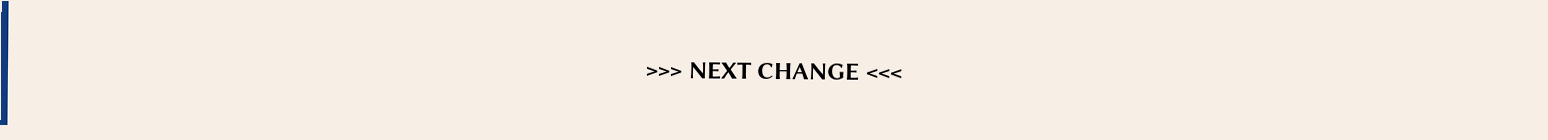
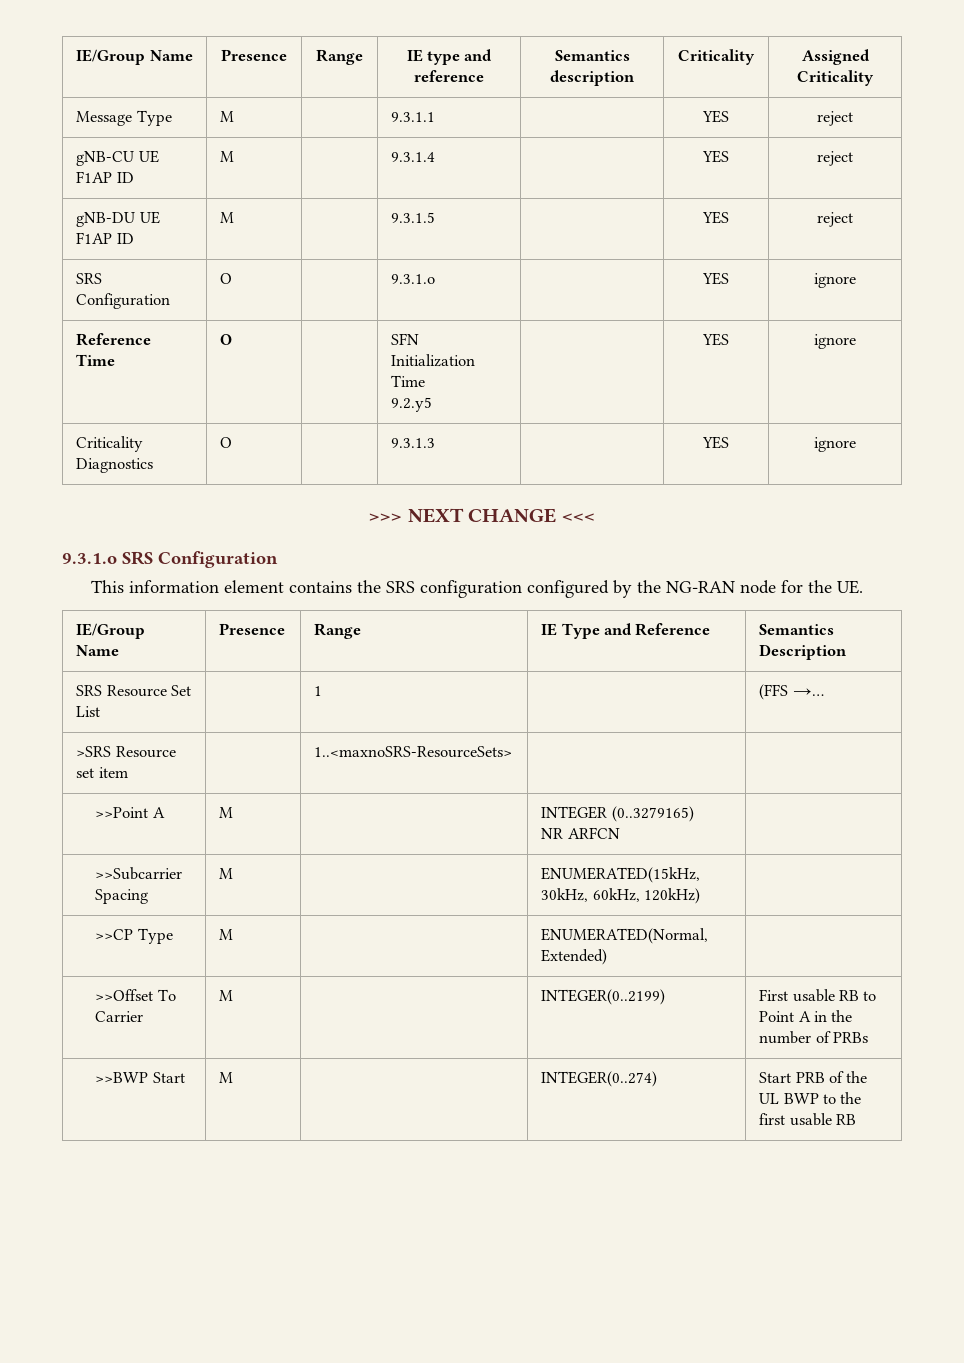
[645,61,903,81] >>> NEXT CHANGE <<< -> [76,49,193,65] [221,49,287,61] [316,49,363,65] [406,49,493,65] [414,70,484,82] [554,50,630,61] [550,70,635,86] [678,49,755,65] [801,49,870,65] [797,70,874,86] [76,110,172,126] [220,111,235,122] [391,112,436,122] [702,110,729,123] [817,111,853,126] [76,150,159,166] [76,171,134,183] [220,151,235,162] [391,152,436,162] [702,150,729,163] [817,151,853,166] [76,211,160,227] [76,232,134,244] [220,212,235,223] [391,212,436,223] [702,211,729,224] [817,212,853,227] [76,273,103,284] [76,293,171,309] [220,273,233,284] [391,274,436,284] [702,272,729,285] [814,273,856,288] [76,333,152,346] [76,354,116,366] [220,334,233,345] [391,333,420,345] [391,354,476,367] [391,375,426,387] [391,397,433,412] [702,333,729,346] [814,334,856,349] [76,436,144,452] [76,458,154,473] [220,437,233,448] [391,438,436,448] [702,436,729,449] [814,437,856,452] [369,508,595,523] [62,551,278,568] [90,580,863,598] [76,623,146,639] [76,645,120,656] [219,623,286,635] [314,623,362,639] [541,623,711,639] [759,624,835,635] [759,644,848,660] [76,685,191,697] [76,706,101,717] [314,686,323,696] [759,684,824,700] [76,746,176,758] [76,767,128,778] [314,746,513,758] [95,807,165,818] [219,807,234,818] [541,806,694,822] [541,827,620,839] [95,867,183,880] [95,889,149,904] [219,868,234,879] [541,867,701,883] [541,888,700,904] [95,928,173,944] [219,929,234,940] [541,928,709,944] [541,949,608,965] [95,989,176,1001] [95,1011,144,1022] [219,990,234,1001] [541,989,666,1005] [759,989,877,1002] [759,1010,853,1022] [759,1031,868,1044] [95,1072,185,1083] [219,1072,234,1083] [541,1071,658,1087] [759,1071,868,1083] [759,1092,862,1104] [759,1113,856,1126] IE/Group Name | Presence | Range | IE type and reference | Semantics description | Criticality | Assigned Criticality // Message Type | M | | 9.3.1.1 | | YES | reject // gNB-CU UE F1AP ID | M | | 9.3.1.4 | | YES | reject // gNB-DU UE F1AP ID | M | | 9.3.1.5 | | YES | reject // SRS Configuration | O | | 9.3.1.o | | YES | ignore // Reference Time | O | | SFN Initialization Time // 9.2.y5 | | YES | ignore // Criticality Diagnostics | O | | 9.3.1.3 | | YES | ignore // >>> NEXT CHANGE <<< // 9.3.1.o SRS Configuration // This information element contains the SRS configuration configured by the NG-RAN node for the UE. // IE/Group Name | Presence | Range | IE Type and Reference | Semantics Description // SRS Resource Set List | | 1 | | (FFS →… // >SRS Resource set item | | 1..<maxnoSRS-ResourceSets> | | // >>Point A | M | | INTEGER (0..3279165) // NR ARFCN | // >>Subcarrier Spacing | M | | ENUMERATED(15kHz, 30kHz, 60kHz, 120kHz) | // >>CP Type | M | | ENUMERATED(Normal, Extended) | // >>Offset To Carrier | M | | INTEGER(0..2199) | First usable RB to Point A in the number of PRBs // >>BWP Start | M | | INTEGER(0..274) | Start PRB of the UL BWP to the first usable RB

